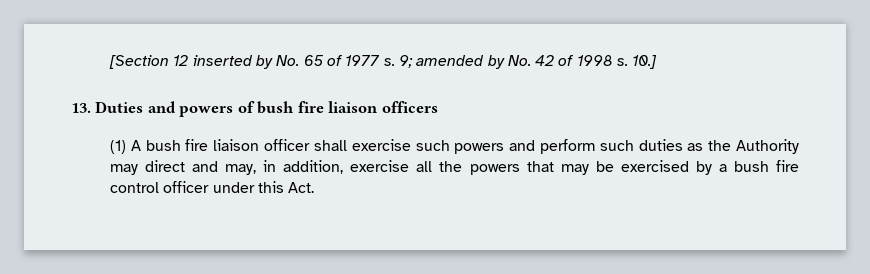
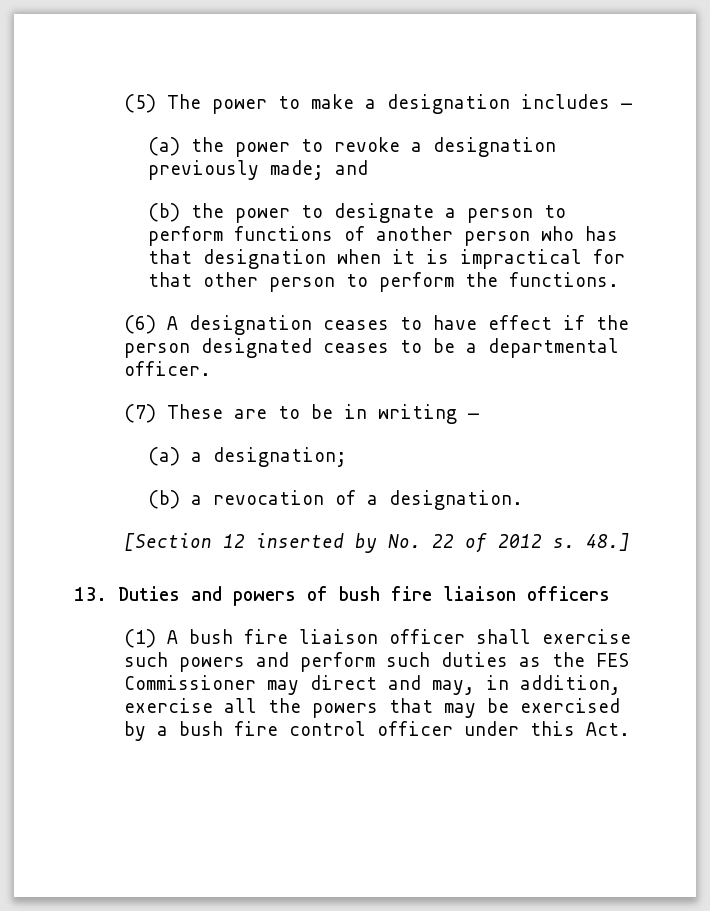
(108, 62) none -> [123,94,632,114] [148,137,557,157] [148,160,369,180] [148,203,567,223] [148,226,619,246] [148,249,626,269] [148,272,620,292] [123,315,629,335] [123,338,619,358] [123,361,211,376] [123,404,479,424] [148,447,348,467] [148,490,524,510] (5) The power to make a designation includes — // (a) the power to revoke a designation previously made; and // (b) the power to designate a person to perform functions of another person who has that designation when it is impractical for that other person to perform the functions. // (6) A designation ceases to have effect if the person designated ceases to be a departmental officer. // (7) These are to be in writing — // (a) a designation; // (b) a revocation of a designation. //
[303,55,658,69] 65 of 1977 s. 9; amended by No. 42 of 1998 s. 10.] -> [431,533,630,553] 22 of 2012 s. 48.]
[735,139,799,154] Authority -> [595,653,629,667] [123,675,256,690] FES Commissioner

